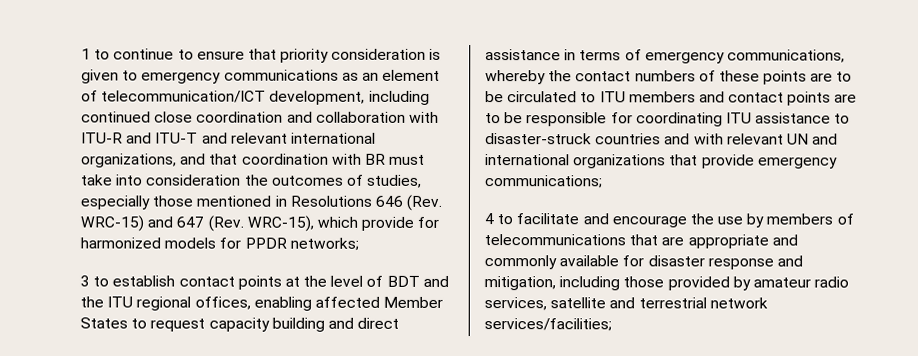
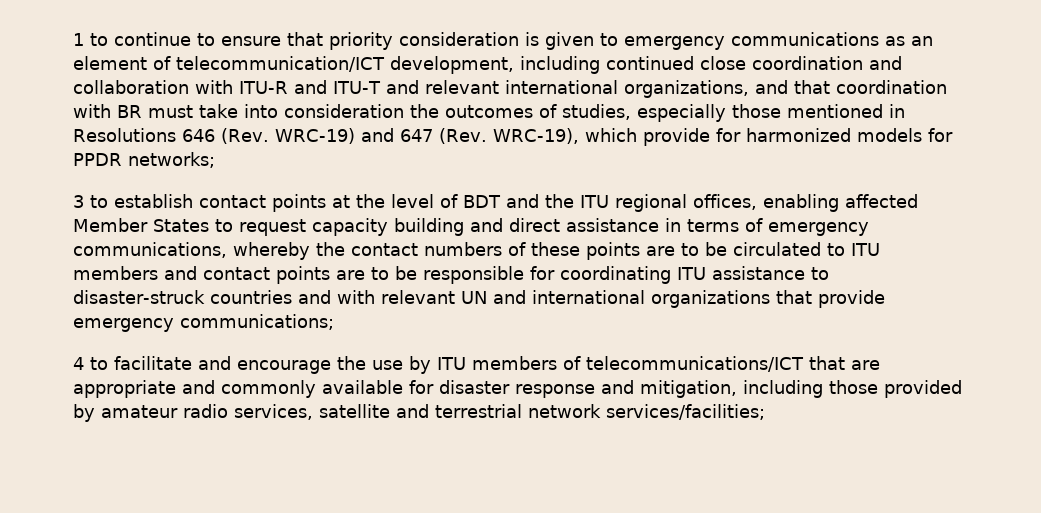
[80,215,144,232] WRC-15) -> [274,128,355,144] WRC-19)
[246,215,314,232] WRC-15), -> [492,128,579,144] WRC-19),
(765, 220) none -> [437,357,466,370] ITU
[484,234,626,246] telecommunications -> [586,356,804,372] telecommunications/ICT

